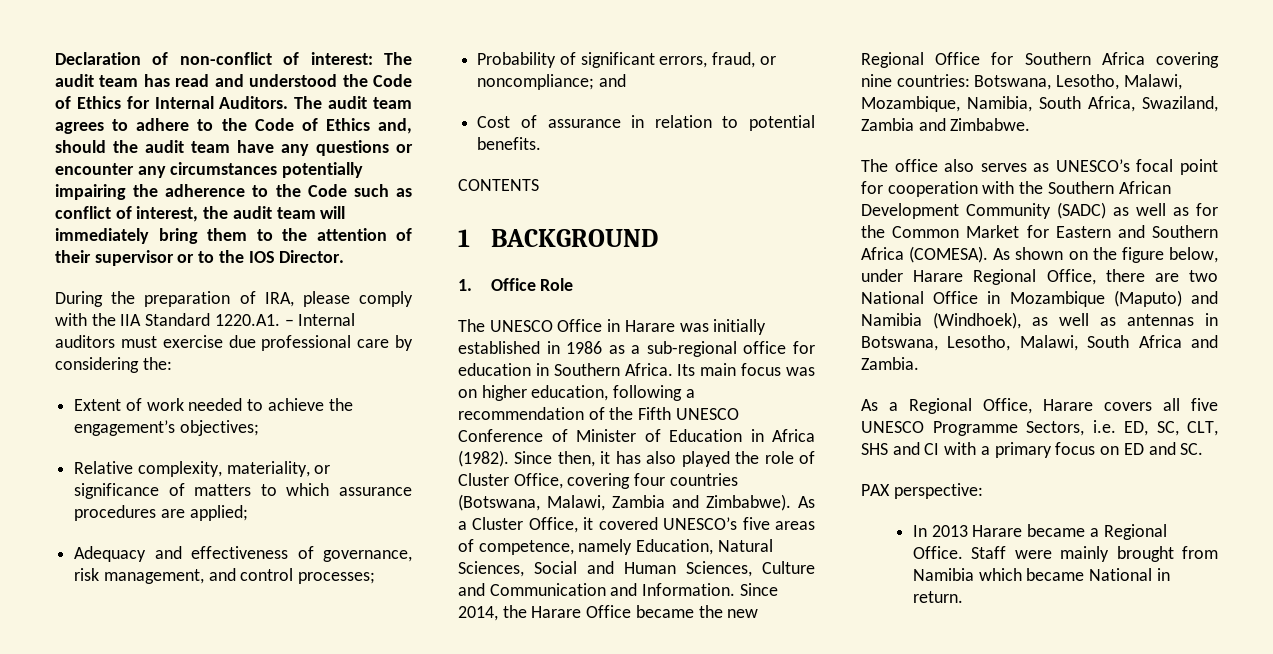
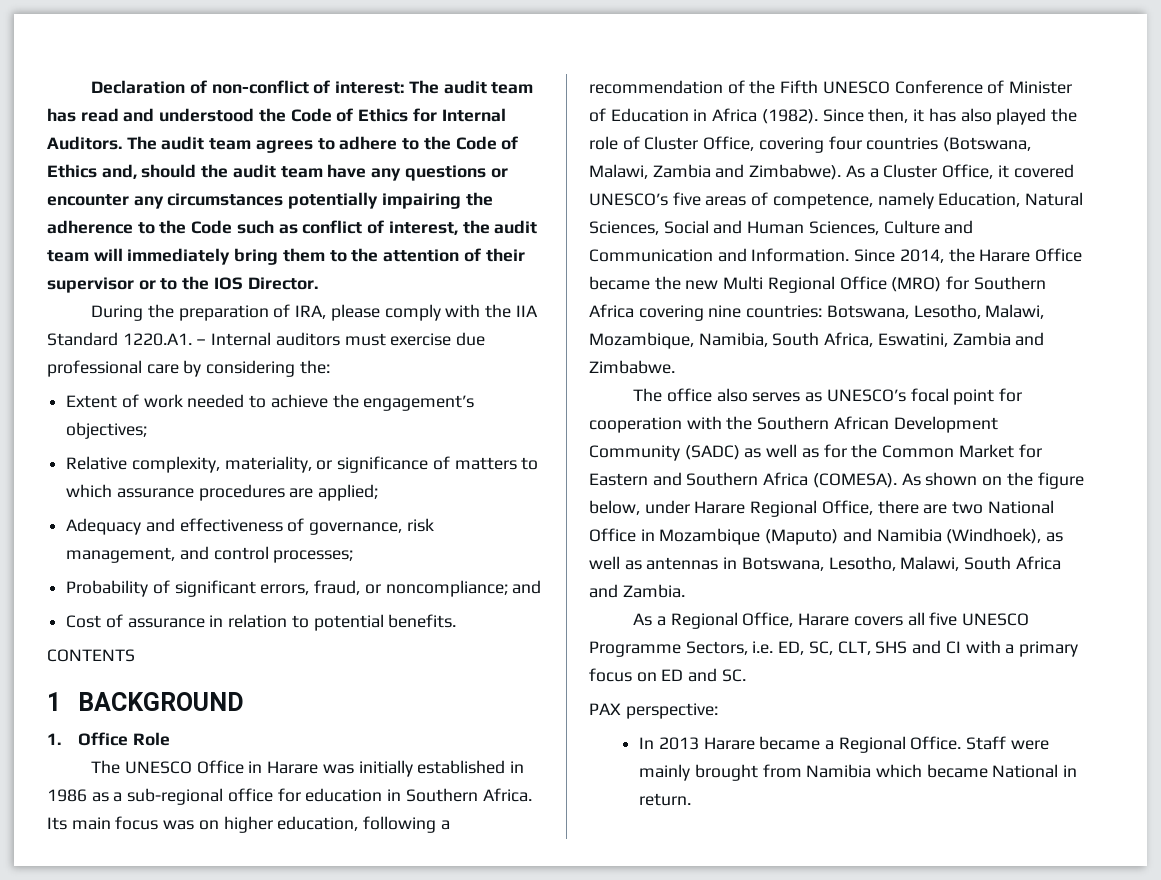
(759, 613) none -> [723,276,764,290] Multi
(981, 58) none -> [891,277,942,292] (MRO)
[1142,96,1218,112] Swaziland, -> [877,333,948,347] Eswatini,

